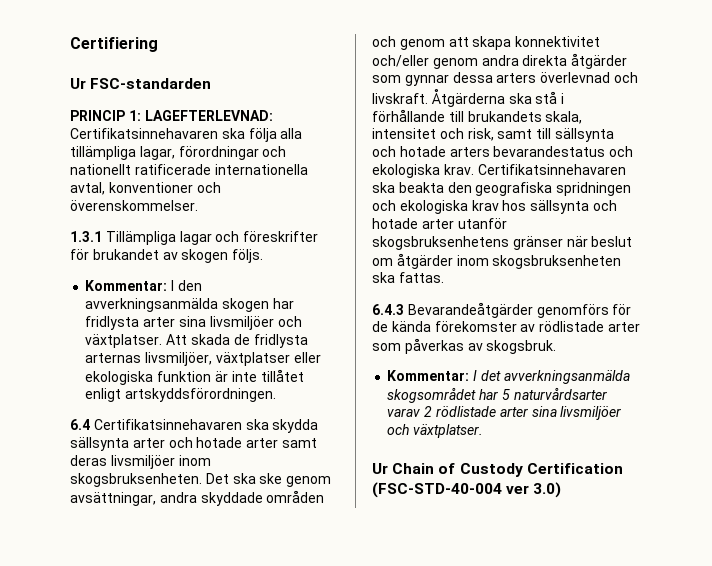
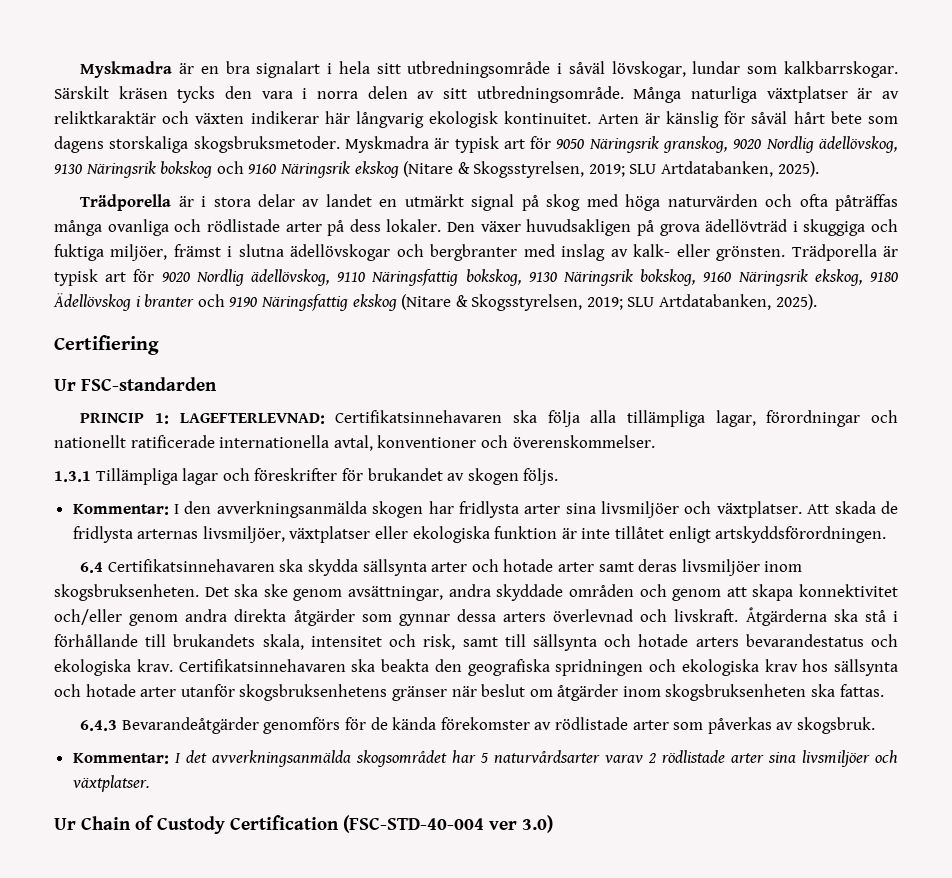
(70, 44) none -> [80,61,898,78] [54,86,899,103] [54,111,899,128] [54,136,898,153] [54,161,819,178] [80,194,898,211] [54,219,898,236] [54,244,899,261] [54,269,899,286] [53,293,817,311] Myskmadra är en bra signalart i hela sitt utbredningsområde i såväl lövskogar, lundar som kalkbarrskogar. Särskilt kräsen tycks den vara i norra delen av sitt utbredningsområde. Många naturliga växtplatser är av reliktkaraktär och växten indikerar här långvarig ekologisk kontinuitet. Arten är känslig för såväl hårt bete som dagens storskaliga skogsbruksmetoder. Myskmadra är typisk art för 9050 Näringsrik granskog, 9020 Nordlig ädellövskog, 9130 Näringsrik bokskog och 9160 Näringsrik ekskog (Nitare & Skogsstyrelsen, 2019; SLU Artdatabanken, 2025). // Trädporella är i stora delar av landet en utmärkt signal på skog med höga naturvärden och ofta påträffas många ovanliga och rödlistade arter på dess lokaler. Den växer huvudsakligen på grova ädellövträd i skuggiga och fuktiga miljöer, främst i slutna ädellövskogar och bergbranter med inslag av kalk- eller grönsten. Trädporella är typisk art för 9020 Nordlig ädellövskog, 9110 Näringsfattig bokskog, 9130 Näringsrik bokskog, 9160 Näringsrik ekskog, 9180 Ädellövskog i branter och 9190 Näringsfattig ekskog (Nitare & Skogsstyrelsen, 2019; SLU Artdatabanken, 2025). //

